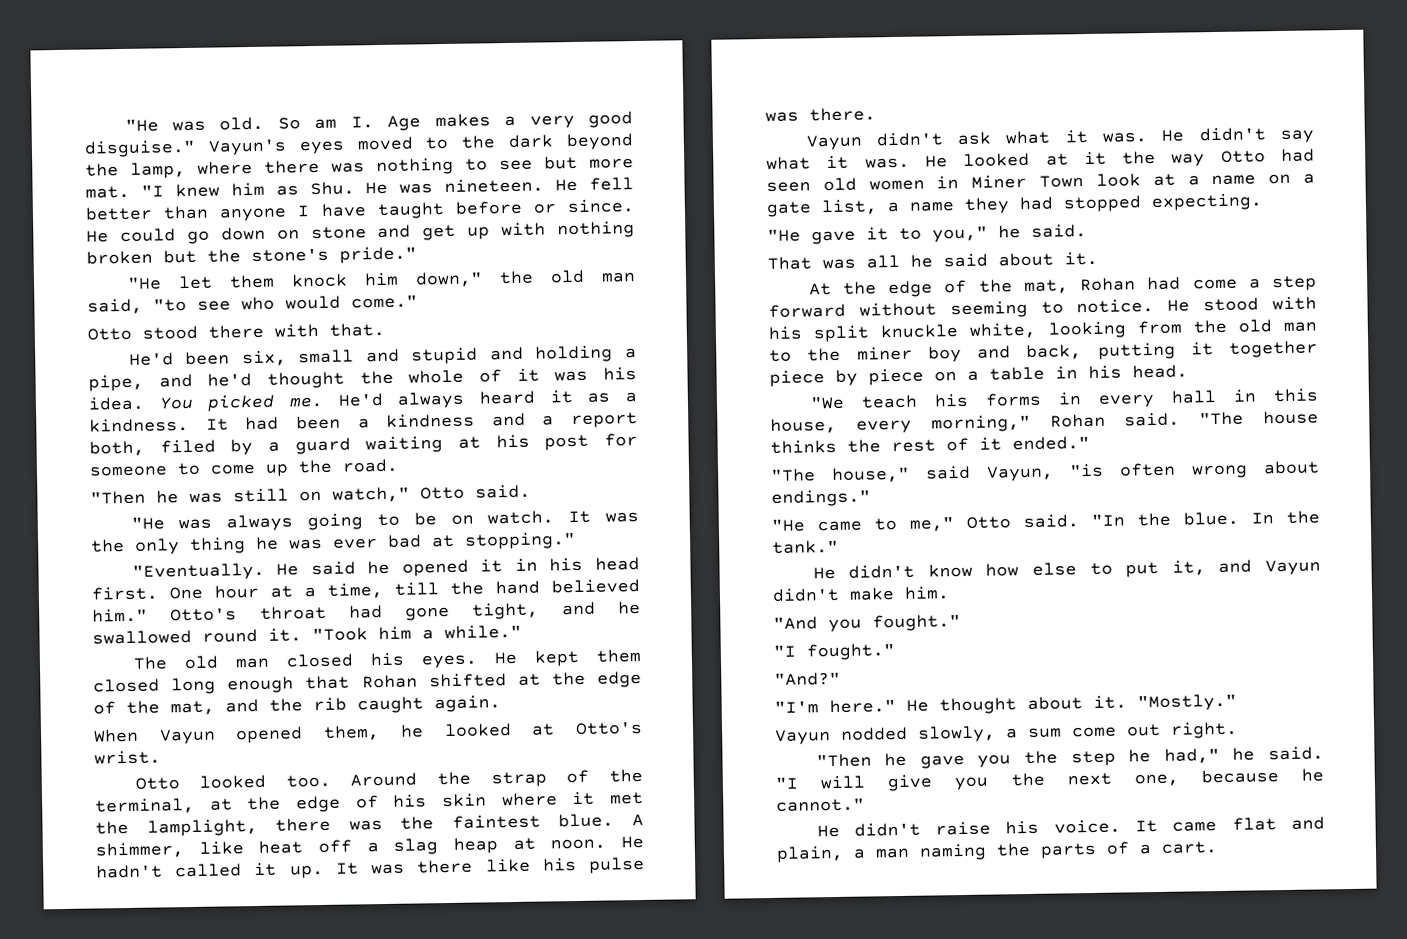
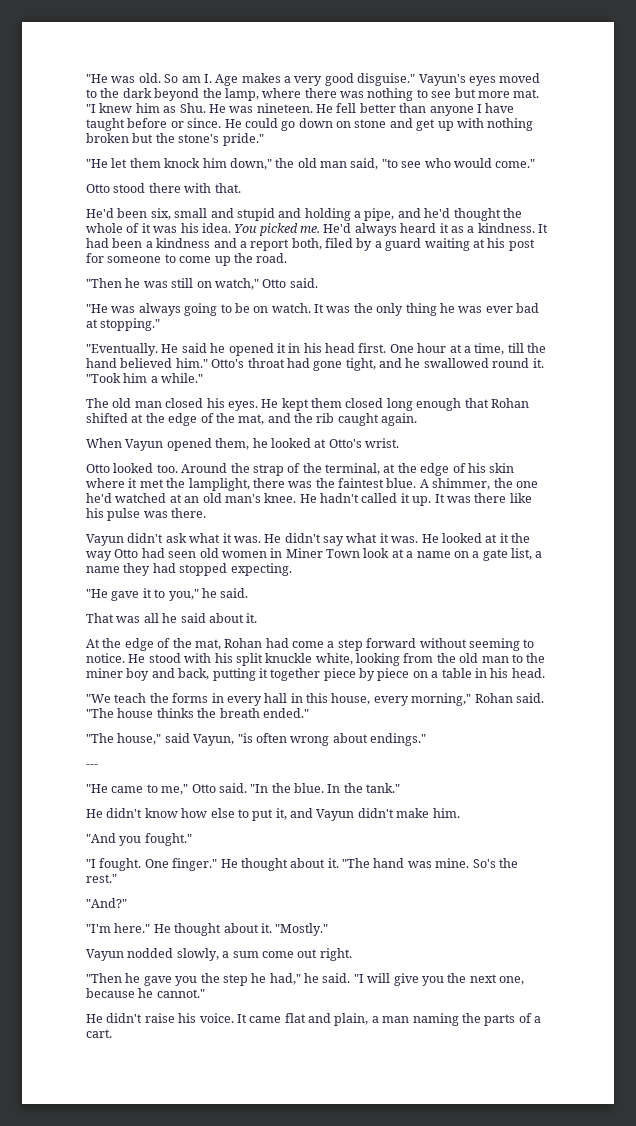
[198,837,607,855] like heat off a slag heap at noon. -> [493,478,538,488] [86,493,297,503] the one he'd watched at an old man's knee.
[933,393,969,408] his -> [149,693,169,703] the
[891,437,1002,453] rest of it -> [219,708,260,718] breath
(871, 498) none -> [86,764,98,768] // ---
[806,643,895,661] fought." -> [99,858,518,871] [86,874,117,883] fought. One finger." He thought about it. "The hand was mine. So's the rest."

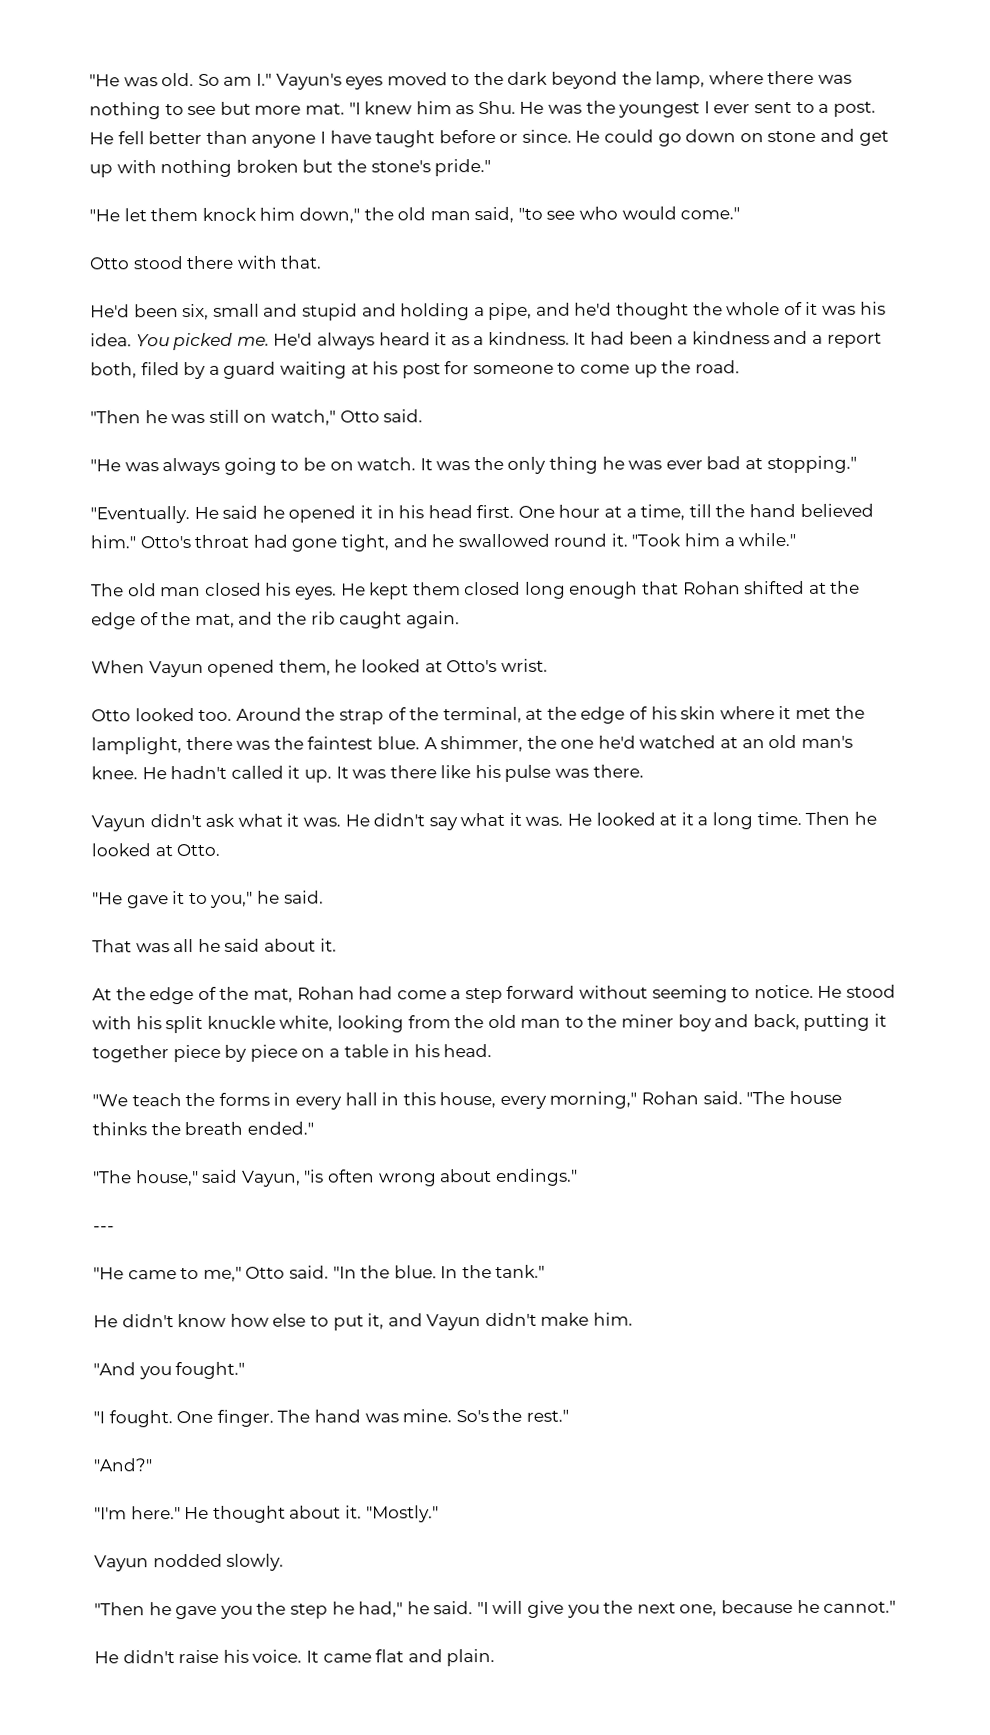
[203,73,416,86] I. Age makes a very good disguise." -> [255,73,272,86] I."
[256,103,313,113] nineteen. -> [585,100,876,118] the youngest I ever sent to a post.
[511,533,530,543] [86,548,543,561] [86,563,292,576] the way Otto had seen old women in Miner Town look at a name on a gate list, a name they had stopped expecting. -> [697,811,877,830] [91,843,221,857] a long time. Then he looked at Otto.
[172,858,370,871] finger." He thought about it. "The -> [216,1409,311,1427] finger. The
[176,948,352,961] slowly, a sum come out right. -> [226,1553,285,1571] slowly.
[334,1013,541,1026] [86,1029,112,1038] plain, a man naming the parts of a cart. -> [446,1649,496,1667] plain.

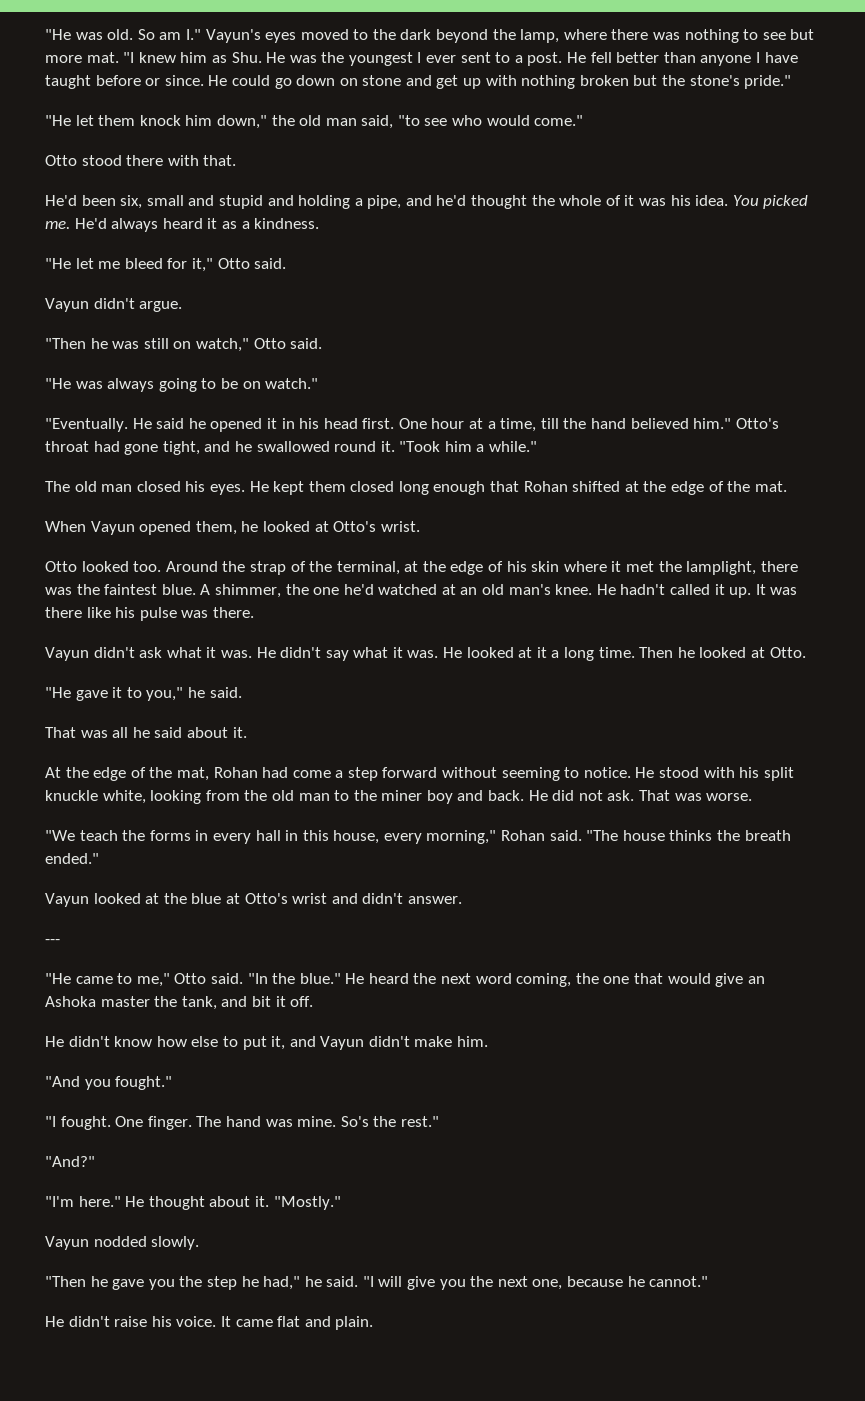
[573,330,882,348] [90,360,740,380] It had been a kindness and a report both, filed by a guard waiting at his post for someone to come up the road. -> [45,258,287,272] [45,298,183,312] // "He let me bleed for it," Otto said. // Vayun didn't argue.
[357,455,857,474] watch. It was the only thing he was ever bad at stopping." -> [265,378,319,389] watch."
[194,611,460,629] mat, and the rib caught again. -> [754,481,787,492] mat.
[752,1013,888,1031] [92,1044,493,1063] back, putting it together piece by piece on a table in his head. -> [488,790,753,801] back. He did not ask. That was worse.
[93,1168,578,1187] "The house," said Vayun, "is often wrong about endings." -> [45,893,462,907] Vayun looked at the blue at Otto's wrist and didn't answer.
[393,1264,546,1279] blue. In the tank." -> [299,973,765,987] [45,996,314,1010] blue." He heard the next word coming, the one that would give an Ashoka master the tank, and bit it off.

